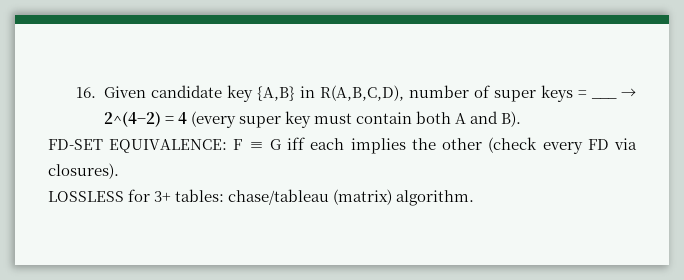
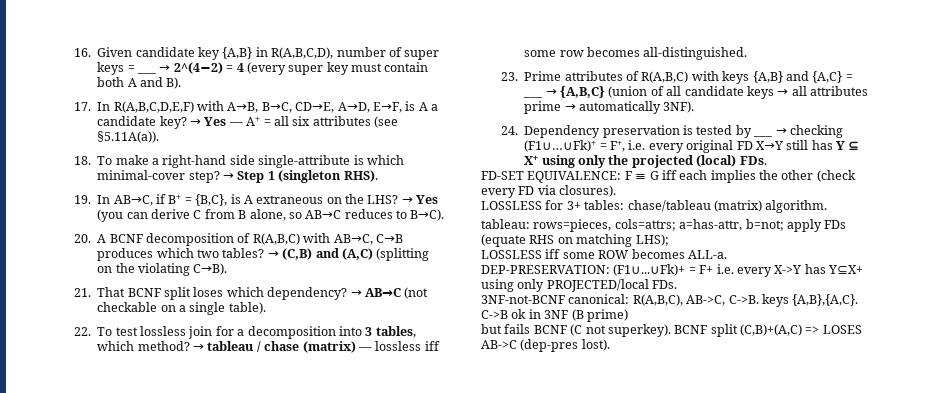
(522, 119) none -> [74,101,439,113] [97,116,399,129] [97,131,160,143] [74,155,404,168] [97,170,378,183] [74,194,439,206] [97,209,445,222] [74,233,403,246] [97,248,430,261] [97,263,228,276] [74,287,429,300] [97,302,266,315] [74,326,416,339] [97,341,440,353] [524,47,748,60] [501,71,853,84] [523,96,543,98] [545,86,869,99] [524,101,695,114] [501,125,773,138] [775,125,843,138] [524,140,860,153] [524,155,767,168] // 17. In R(A,B,C,D,E,F) with A→B, B→C, CD→E, A→D, E→F, is A a candidate key? → Yes — A⁺ = all six attributes (see §5.11A(a)). // 18. To make a right-hand side single-attribute is which minimal-cover step? → Step 1 (singleton RHS). // 19. In AB→C, if B⁺ = {B,C}, is A extraneous on the LHS? → Yes (you can derive C from B alone, so AB→C reduces to B→C). // 20. A BCNF decomposition of R(A,B,C) with AB→C, C→B produces which two tables? → (C,B) and (A,C) (splitting on the violating C→B). // 21. That BCNF split loses which dependency? → AB→C (not checkable on a single table). // 22. To test lossless join for a decomposition into 3 tables, which method? → tableau / chase (matrix) — lossless iff some row becomes all-distinguished. // 23. Prime attributes of R(A,B,C) with keys {A,B} and {A,C} = ___ → {A,B,C} (union of all candidate keys → all attributes prime → automatically 3NF). // 24. Dependency preservation is tested by ___ → checking (F1∪…∪Fk)⁺ = F⁺, i.e. every original FD X→Y still has Y ⊆ X⁺ using only the projected (local) FDs.
(475, 198) none -> [481,219,847,232] [481,234,669,247] [481,249,727,259] [481,264,863,277] [481,279,678,292] [481,294,859,307] [481,309,628,322] [481,324,862,337] [481,339,610,352] // tableau: rows=pieces, cols=attrs; a=has-attr, b=not; apply FDs (equate RHS on matching LHS); // LOSSLESS iff some ROW becomes ALL-a. // DEP-PRESERVATION: (F1∪...∪Fk)+ = F+ i.e. every X->Y has Y⊆X+ using only PROJECTED/local FDs. // 3NF-not-BCNF canonical: R(A,B,C), AB->C, C->B. keys {A,B},{A,C}. C->B ok in 3NF (B prime) // but fails BCNF (C not superkey). BCNF split (C,B)+(A,C) => LOSES AB->C (dep-pres lost).

